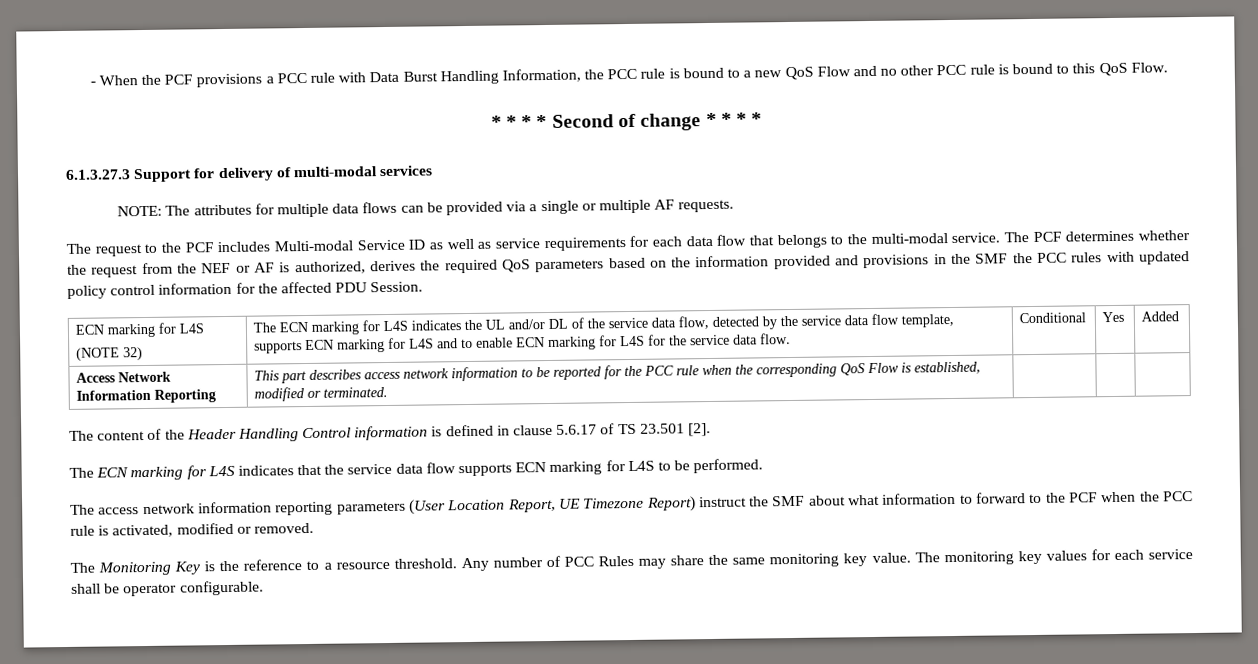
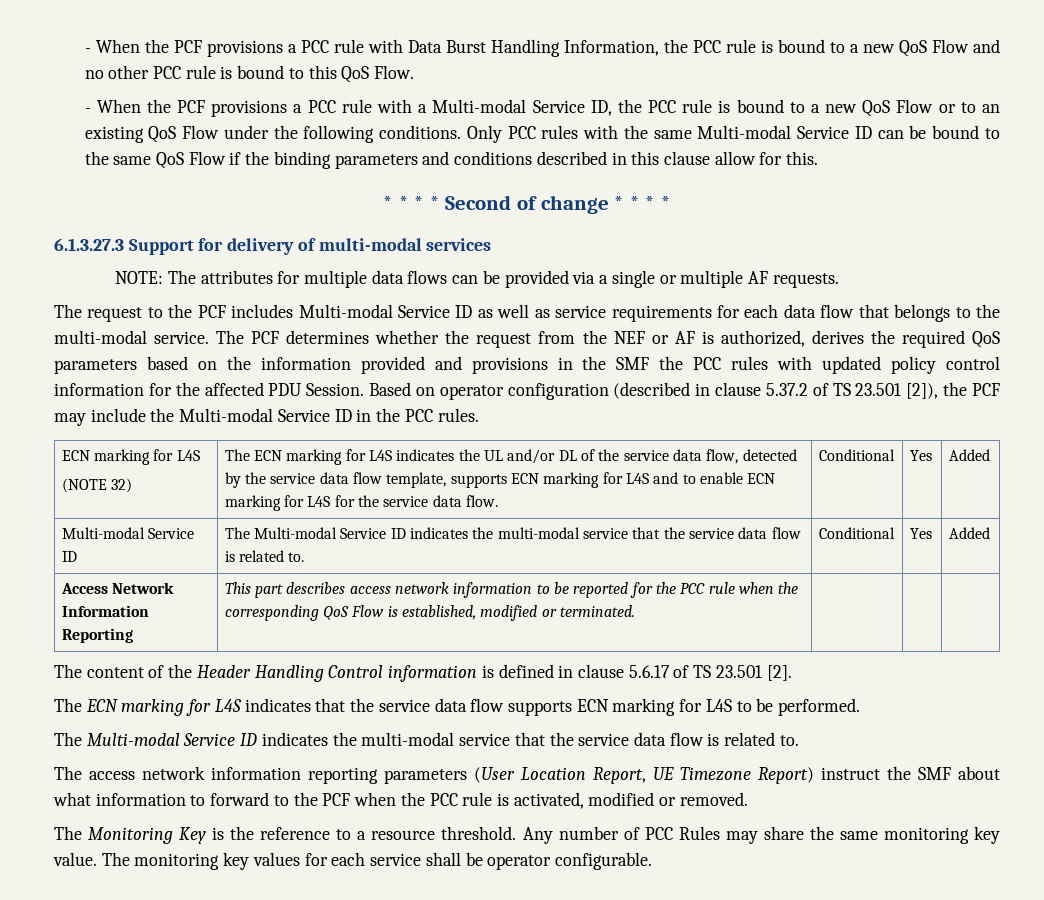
(1168, 67) none -> [84,99,1000,117] [84,125,1001,143] [84,151,819,169] // - When the PCF provisions a PCC rule with a Multi-modal Service ID, the PCC rule is bound to a new QoS Flow or to an existing QoS Flow under the following conditions. Only PCC rules with the same Multi-modal Service ID can be bound to the same QoS Flow if the binding parameters and conditions described in this clause allow for this.
(424, 287) none -> [369,382,1001,400] [54,408,479,426] Based on operator configuration (described in clause 5.37.2 of TS 23.501 [2]), the PCF may include the Multi-modal Service ID in the PCC rules.
(1180, 316) none -> [61,527,195,539] [61,551,77,562] [224,527,801,539] [224,550,305,562] [818,527,895,539] [909,528,932,539] [948,527,990,539] // Multi-modal Service ID | The Multi-modal Service ID indicates the multi-modal service that the service data flow is related to. | Conditional | Yes | Added
(764, 466) none -> [54,732,799,746] // The Multi-modal Service ID indicates the multi-modal service that the service data flow is related to.

